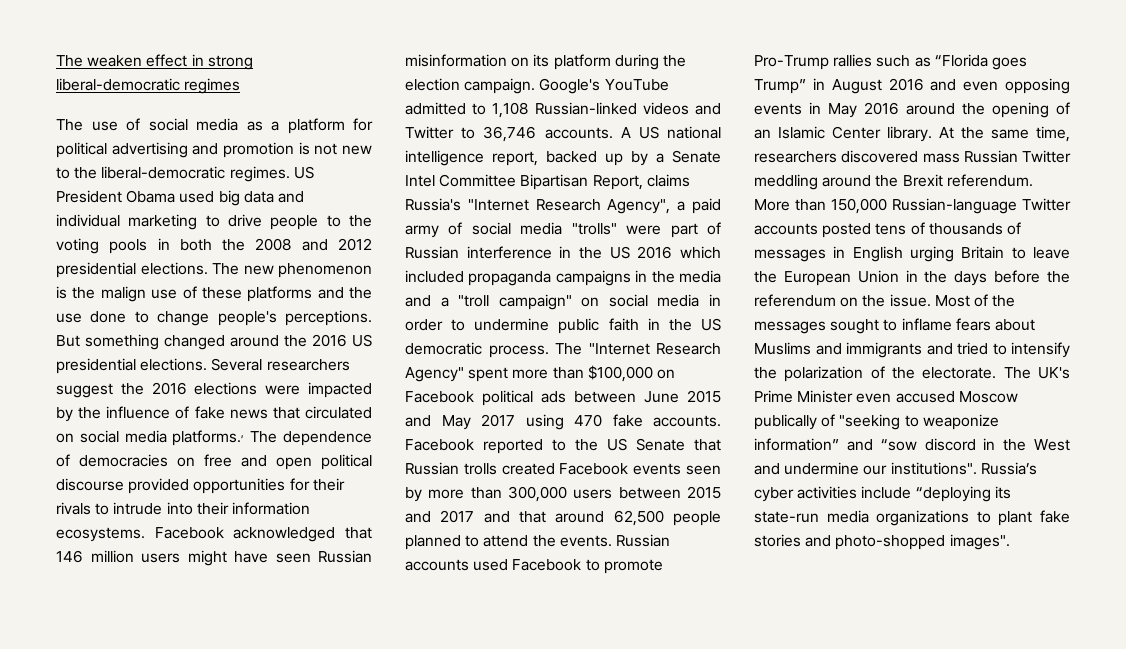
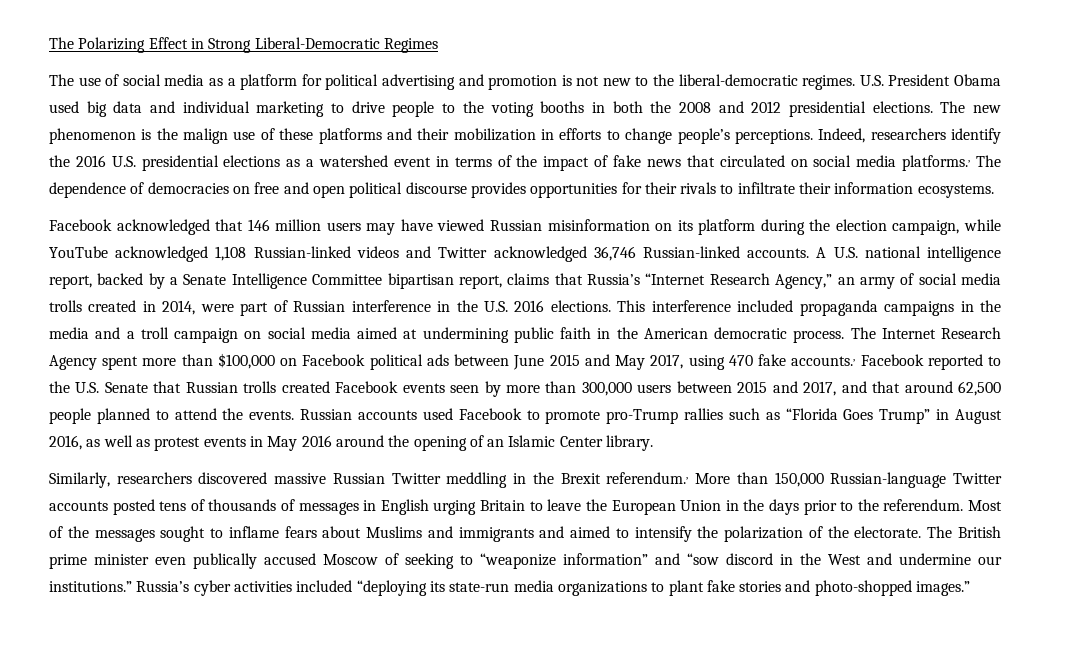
[56,54,253,70] [56,78,241,94] The weaken effect in strong liberal-democratic regimes -> [49,37,438,53] The Polarizing Effect in Strong Liberal-Democratic Regimes
[293,166,314,179] US -> [859,75,884,86] U.S.
[109,239,148,254] pools -> [540,101,585,113] booths
[349,287,372,299] [56,310,372,326] [56,334,372,350] [56,358,350,374] [56,382,372,398] [56,406,171,422] the use done to change people's perceptions. But something changed around the 2016 US presidential elections. Several researchers suggest the 2016 elections were impacted by the influence -> [417,128,1001,144] [49,155,590,171] their mobilization in efforts to change people’s perceptions. Indeed, researchers identify the 2016 U.S. presidential elections as a watershed event in terms of the impact
[128,478,190,494] provided -> [470,182,526,198] provides
[113,502,193,515] intrude into -> [737,182,795,194] infiltrate
(145, 534) none -> (994, 191) //
[187,550,311,566] might have seen -> [366,219,485,235] may have viewed
[464,78,669,94] [405,102,487,115] campaign. Google's YouTube admitted to -> [892,219,1001,235] [49,246,209,262] campaign, while YouTube acknowledged
[461,126,537,142] to 36,746 -> [493,246,740,262] acknowledged 36,746 Russian-linked
[638,126,659,139] US -> [833,247,858,258] U.S.
[605,153,623,166] up -> (144, 279) none
[405,174,690,190] [405,198,721,214] [405,222,617,238] Intel Committee Bipartisan Report, claims Russia's "Internet Research Agency", a paid army of social media "trolls" -> [231,273,1001,289] [49,300,196,315] Intelligence Committee bipartisan report, claims that Russia’s “Internet Research Agency,” an army of social media trolls created in 2014,
[609,246,721,259] US 2016 which -> [483,300,731,312] U.S. 2016 elections. This interference
[458,294,721,310] [405,318,550,331] "troll campaign" on social media in order to undermine -> [140,327,509,343] troll campaign on social media aimed at undermining
[701,318,721,331] US -> [643,328,708,339] American
[588,343,721,355] [405,367,464,382] "Internet Research Agency" -> [881,327,1001,339] [49,355,97,370] Internet Research Agency
[481,414,515,427] 2017 -> [650,354,684,369] 2017,
[653,415,721,427] accounts. -> [791,356,856,366] accounts.,
[607,438,627,451] US -> [75,382,100,393] U.S.
[440,510,475,523] 2017 -> [803,381,837,396] 2017,
[754,55,829,70] Pro-Trump -> [606,409,679,424] pro-Trump
[991,57,1027,70] goes -> [843,409,874,420] Goes
[888,78,1070,94] 2016 and even opposing -> [49,435,201,451] 2016, as well as protest
[939,126,1070,142] At the same time, -> [49,472,110,488] // Similarly,
[922,153,960,163] mass -> [274,473,327,484] massive
[822,175,872,187] around -> [513,473,527,484] in
[946,174,1033,187] referendum. -> [606,472,689,484] referendum.,
[994,270,1070,283] [754,294,931,307] before the referendum on the issue. -> [803,499,964,515] prior to the referendum.
[957,342,988,355] tried -> [570,526,611,538] aimed
[1038,367,1070,379] [754,390,1018,403] [754,414,999,430] UK's Prime Minister even accused Moscow publically of "seeking to weaponize -> [958,526,1002,538] [49,553,556,569] British prime minister even publically accused Moscow of seeking to “weaponize
[890,462,977,475] institutions". -> [49,581,132,592] institutions.”
[861,486,912,499] include -> [296,580,353,592] included
[949,534,1010,550] images". -> [916,581,971,596] images.”

